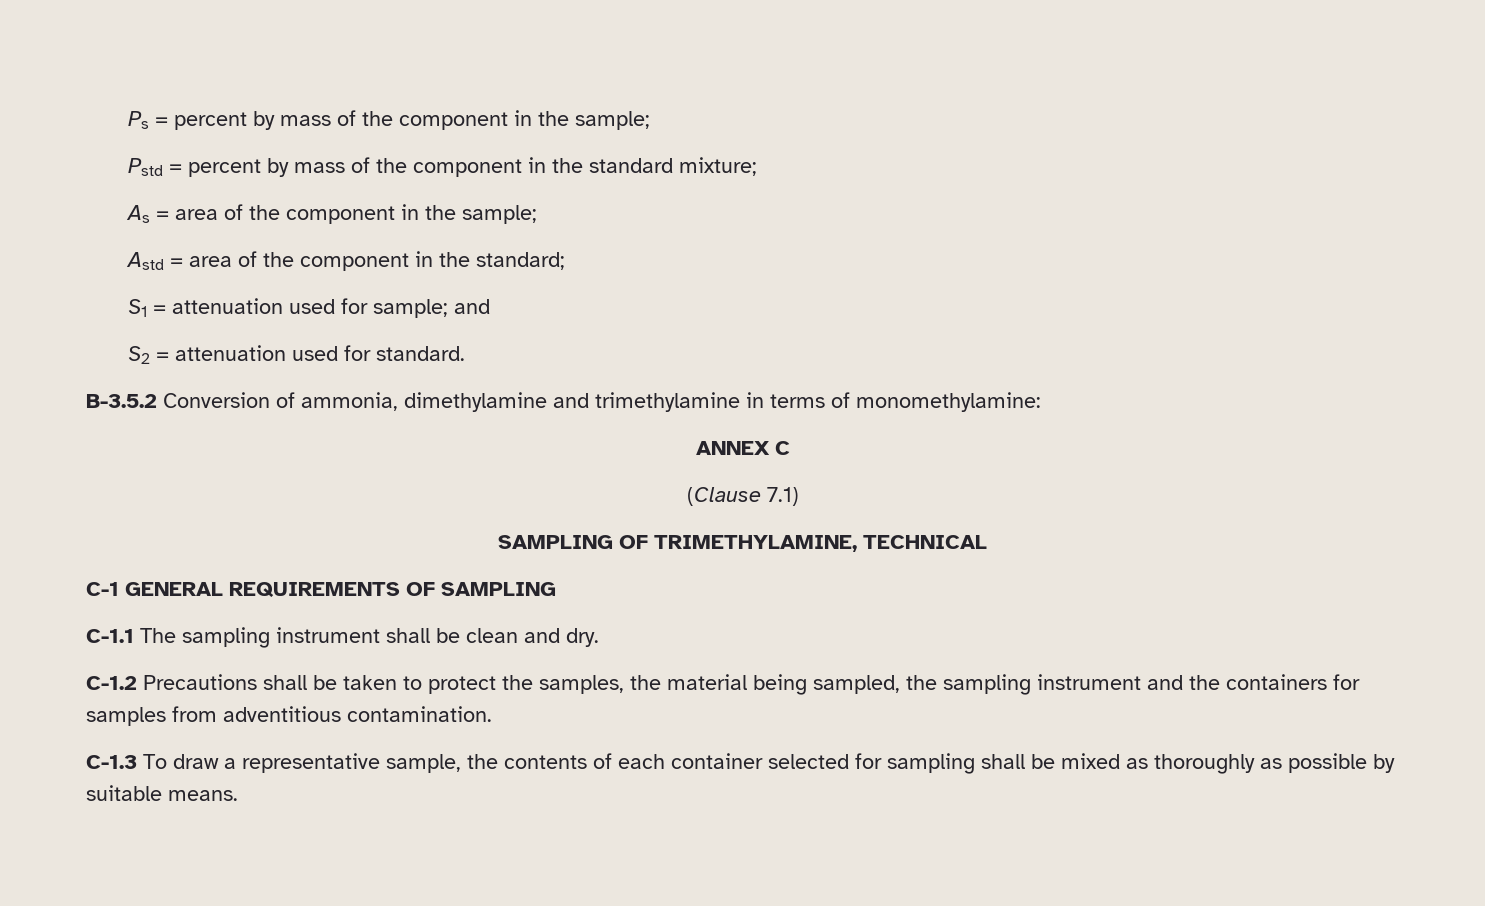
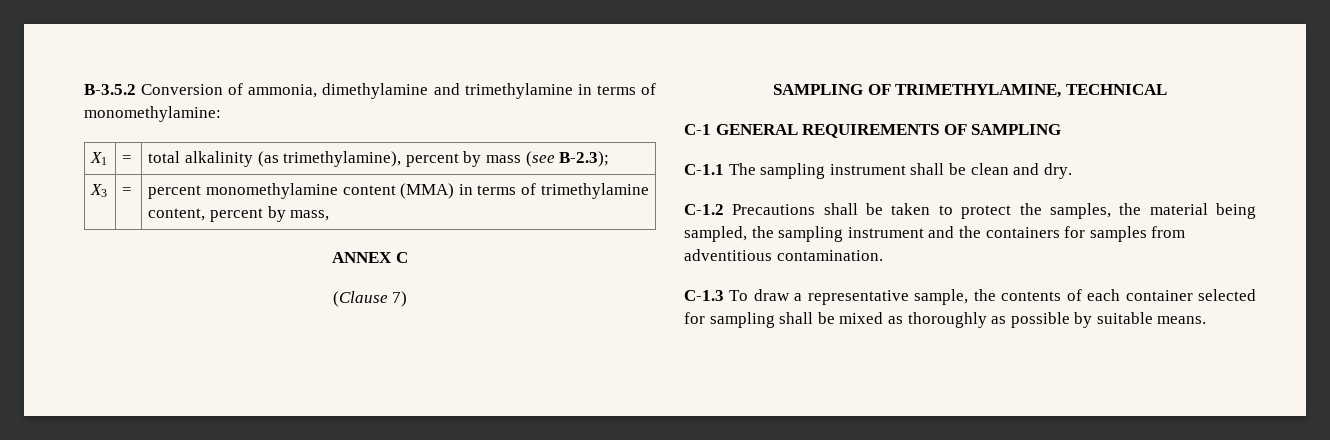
[128,110,651,130] [128,157,758,177] [126,204,538,224] [126,251,566,271] [128,298,491,318] [128,345,466,364] Ps = percent by mass of the component in the sample; // Pstd = percent by mass of the component in the standard mixture; // As = area of the component in the sample; // Astd = area of the component in the standard; // S1 = attenuation used for sample; and // S2 = attenuation used for standard. // -> (84, 89) none
(1041, 402) none -> [90,152,108,165] [122,155,133,163] [148,151,610,167] [90,184,108,197] [122,187,133,195] [148,183,649,199] [148,206,330,222] // X1 | = | total alkalinity (as trimethylamine), percent by mass (see B-2.3); // X3 | = | percent monomethylamine content (MMA) in terms of trimethylamine content, percent by mass,
[766,487,799,506] 7.1) -> [392,291,408,307] 7)

